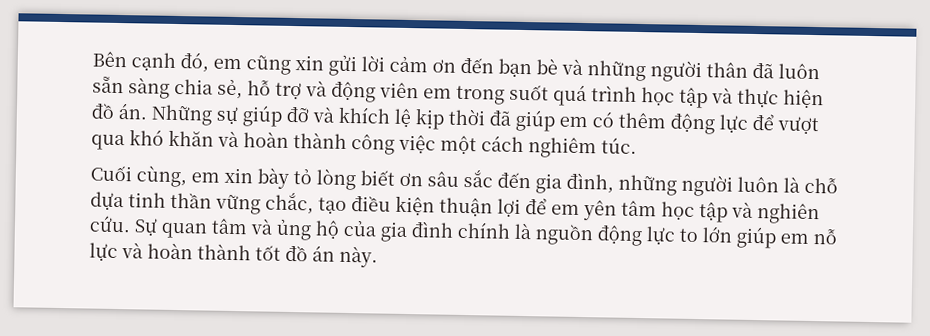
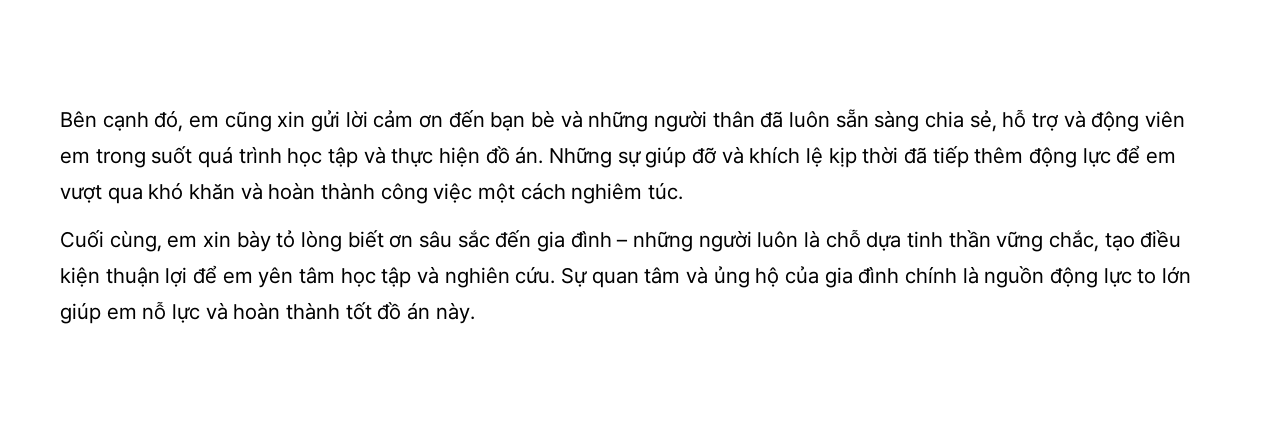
[515,109,614,132] giúp em có -> [932,146,969,168] tiếp
(774, 122) none -> [1146,151,1177,164] em
[566,172,614,194] đình, -> [570,230,629,248] đình –

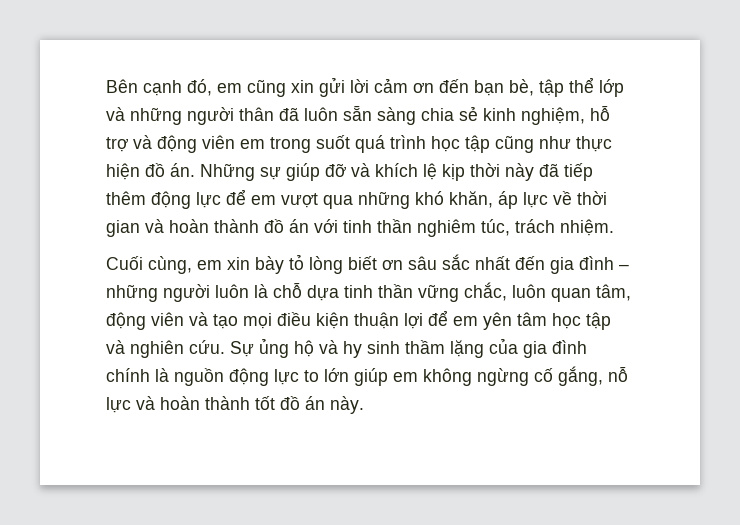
[531,110,556,128] bè -> [509,77,624,97] bè, tập thể lớp
[969,110,997,132] sẻ, -> [459,106,585,125] sẻ kinh nghiệm,
[363,146,386,164] và -> [495,135,571,153] cũng như
(899, 155) none -> [505,163,534,181] này
[148,182,684,204] khó khăn và hoàn thành công việc một cách nghiêm túc. -> [358,191,607,209] [106,219,614,237] những khó khăn, áp lực về thời gian và hoàn thành đồ án với tinh thần nghiêm túc, trách nhiệm.
(490, 239) none -> [475,256,510,270] nhất
[1104,233,1135,251] tạo -> [512,284,631,302] [106,312,272,330] luôn quan tâm, động viên và tạo mọi
[591,266,780,288] quan tâm và ủng hộ -> [259,338,484,358] ủng hộ và hy sinh thầm lặng
(137, 313) none -> [423,366,603,386] không ngừng cố gắng,

